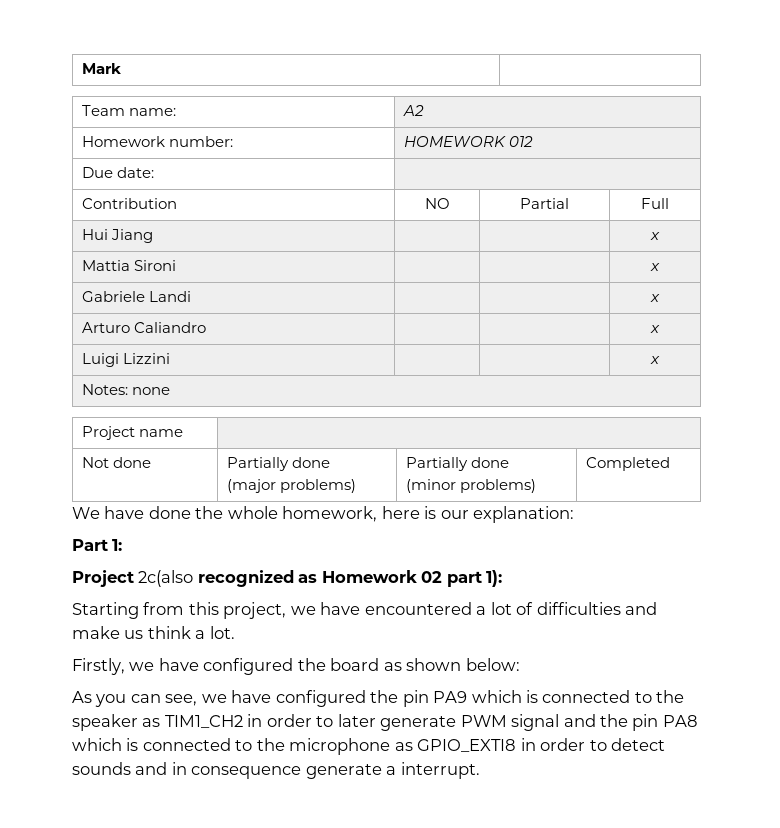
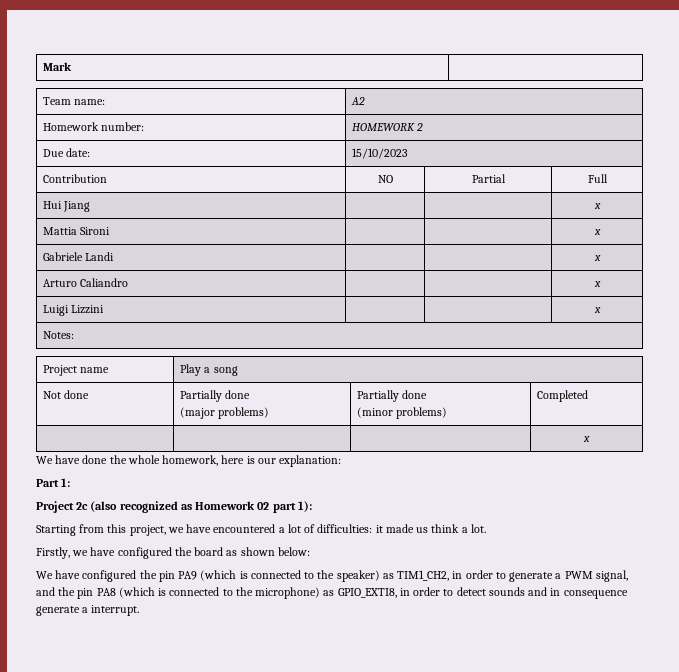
[508,136,533,147] 012 -> [416,123,424,131] 2
(154, 172) none -> [352,148,409,159] 15/10/2023
[81,384,170,395] Notes: none -> [43,331,75,339] Notes:
(183, 433) none -> [180,364,238,376] Play a song
(670, 464) none -> [583,436,591,442] // | | | x
[138,570,194,587] 2c(also -> [76,501,118,512] 2c (also
[536,602,658,615] [72,626,120,639] difficulties and make -> [317,524,414,533] difficulties: it made
[72,691,227,707] As you can see, we -> [36,571,53,579] We
[471,690,685,703] [72,714,560,731] which is connected to the speaker as TIM1_CH2 in order to later generate PWM signal -> [200,570,628,582] (which is connected to the speaker) as TIM1_CH2, in order to generate a PWM signal,
[72,738,517,755] which is connected to the microphone as GPIO_EXTI8 -> [118,587,397,599] (which is connected to the microphone) as GPIO_EXTI8,

